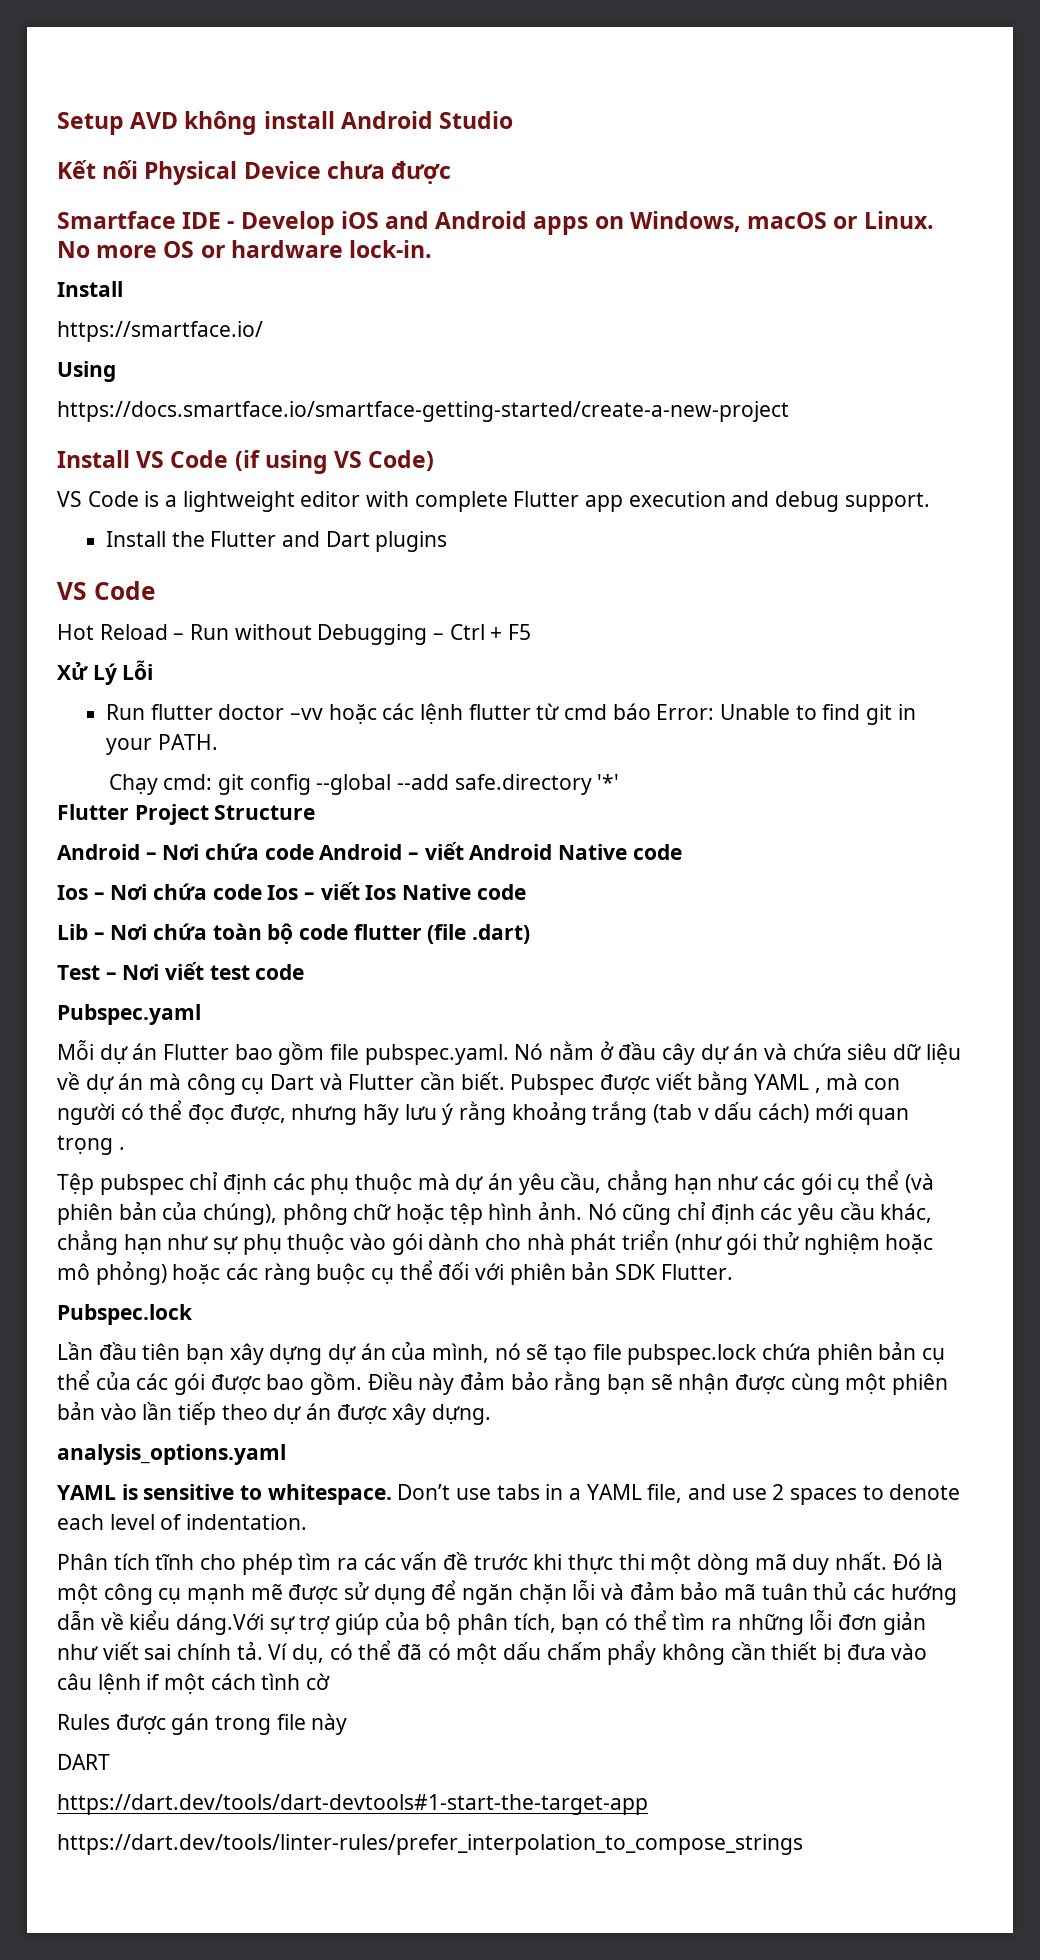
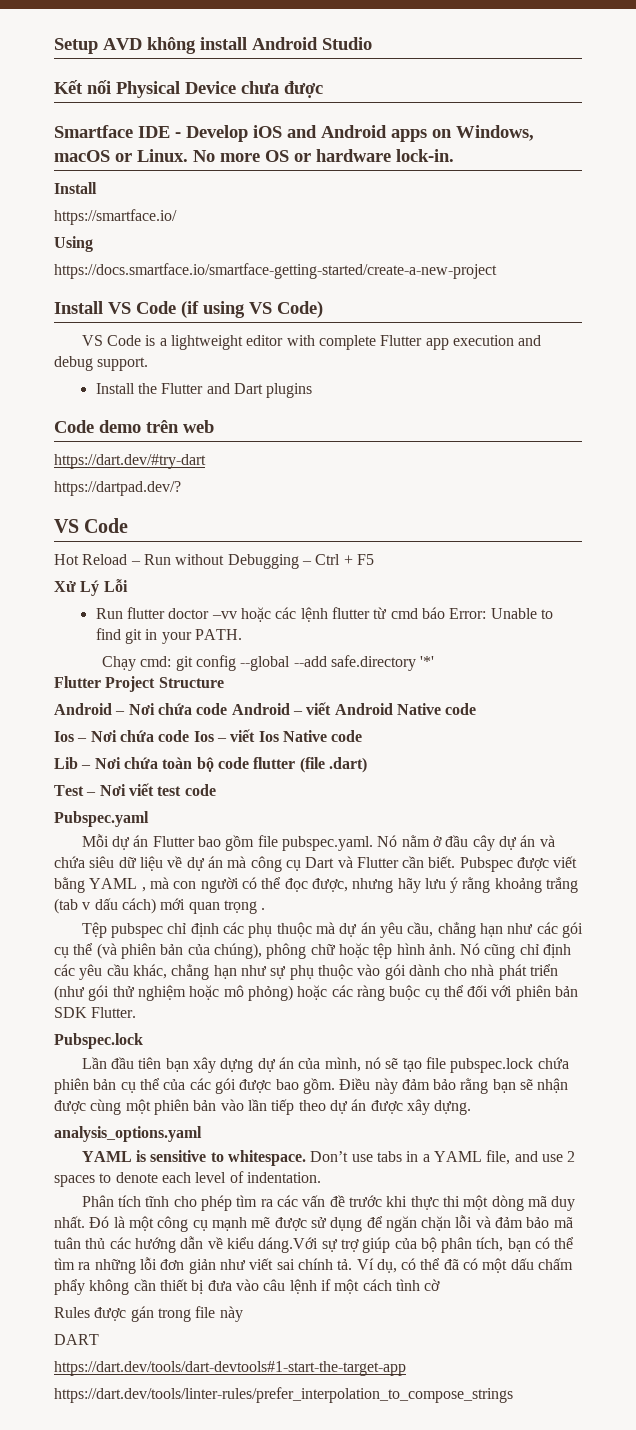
(448, 541) none -> [54,420,214,433] [54,454,206,469] [54,481,181,496] // Code demo trên web // https://dart.dev/#try-dart // https://dartpad.dev/?

